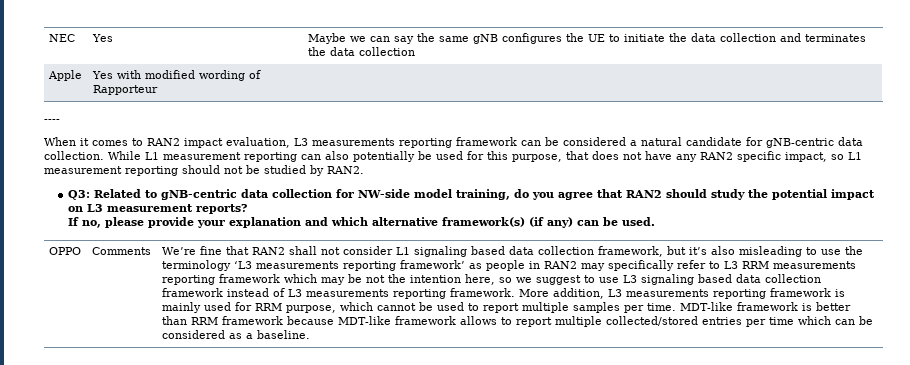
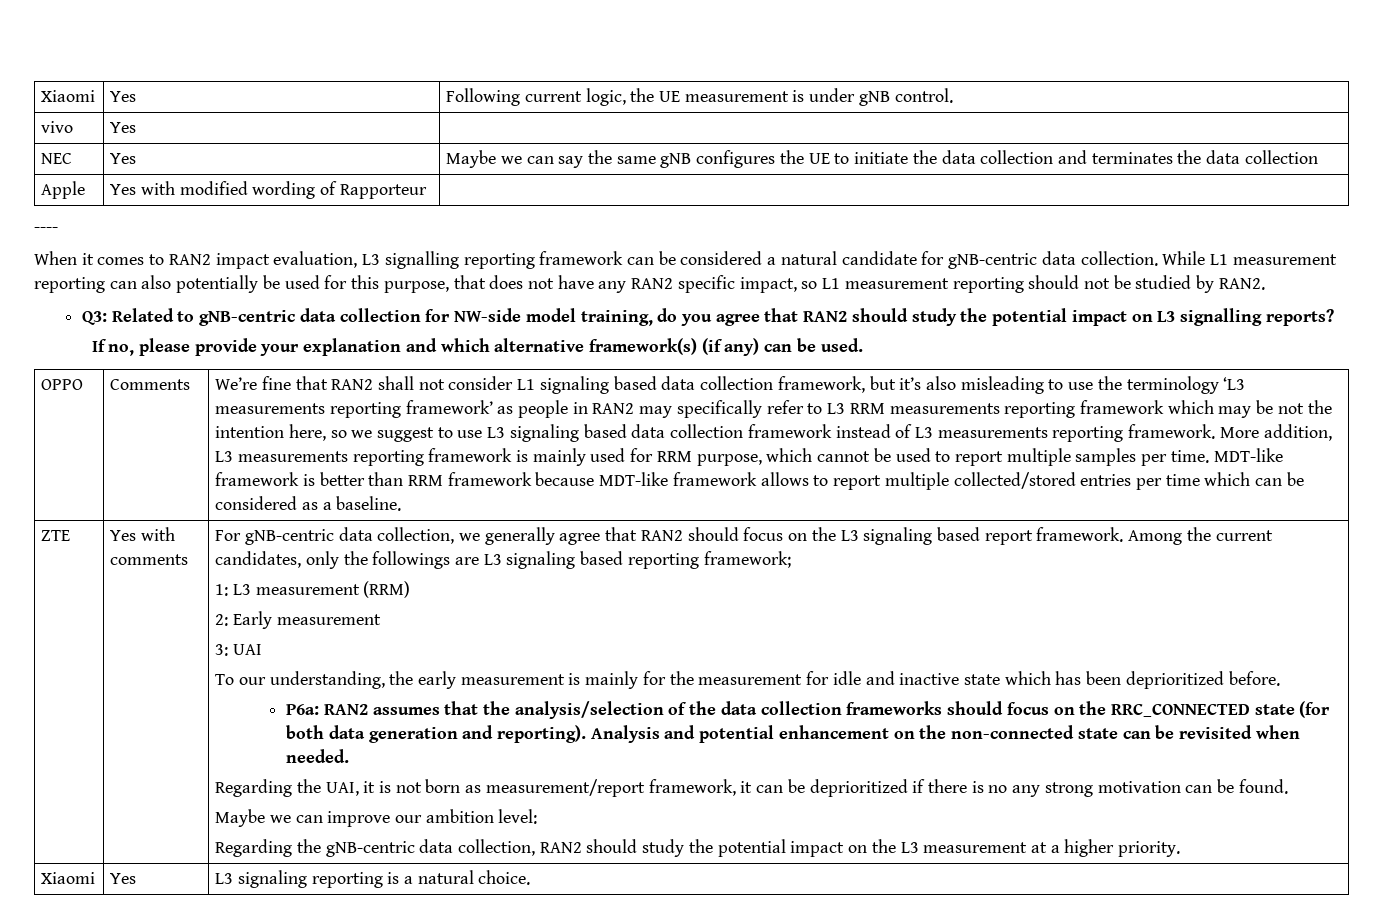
(49, 38) none -> [41,90,96,102] [110,91,137,102] [446,88,953,106] [41,121,74,133] [110,122,137,133] Xiaomi | Yes | Following current logic, the UE measurement is under gNB control. // vivo | Yes | //
[312,138,395,146] measurements -> [384,251,459,269] signalling
[107,204,194,212] measurement -> [1179,308,1262,326] signalling
(311, 334) none -> [41,530,71,541] [110,527,175,541] [110,554,189,565] [215,527,1273,545] [215,551,791,569] [215,581,411,598] [215,611,381,629] [215,644,262,656] [215,671,1280,689] [286,701,1331,719] [286,725,1300,743] [286,749,350,763] [215,779,1288,797] [215,809,538,827] [215,839,1181,857] [41,872,96,884] [110,873,137,884] [215,870,531,888] // ZTE | Yes with comments | For gNB-centric data collection, we generally agree that RAN2 should focus on the L3 signaling based report framework. Among the current candidates, only the followings are L3 signaling based reporting framework; // 1: L3 measurement (RRM) // 2: Early measurement // 3: UAI // To our understanding, the early measurement is mainly for the measurement for idle and inactive state which has been deprioritized before. // P6a: RAN2 assumes that the analysis/selection of the data collection frameworks should focus on the RRC_CONNECTED state (for both data generation and reporting). Analysis and potential enhancement on the non-connected state can be revisited when needed. // Regarding the UAI, it is not born as measurement/report framework, it can be deprioritized if there is no any strong motivation can be found. // Maybe we can improve our ambition level: // Regarding the gNB-centric data collection, RAN2 should study the potential impact on the L3 measurement at a higher priority. // Xiaomi | Yes | L3 signaling reporting is a natural choice.

